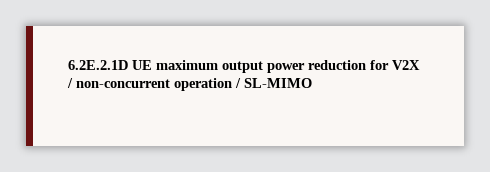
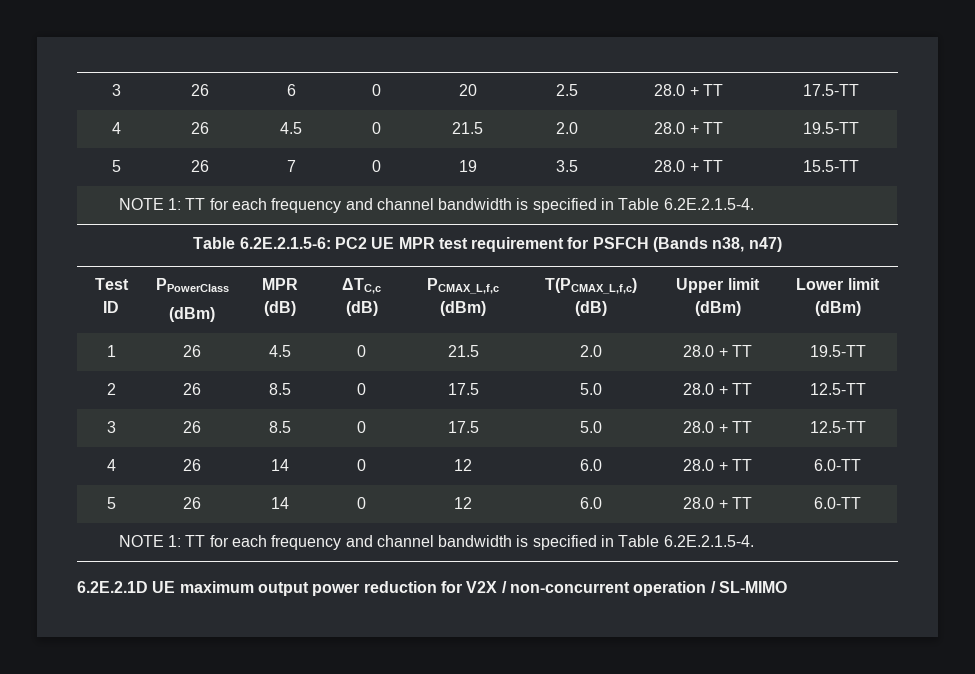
(68, 65) none -> [112,84,121,96] [191,84,209,96] [286,84,296,96] [372,84,381,96] [458,84,477,96] [555,84,578,96] [654,84,723,96] [802,84,859,96] [112,122,121,134] [191,122,209,134] [280,122,302,134] [372,122,381,134] [452,122,483,134] [555,122,578,134] [654,122,723,134] [802,122,859,134] [112,160,121,172] [191,160,209,172] [286,160,296,172] [372,160,381,172] [458,160,477,172] [555,160,578,172] [654,160,723,172] [802,160,859,172] [118,198,754,213] [193,237,782,252] [94,278,129,290] [103,301,119,313] [155,278,229,292] [169,307,215,322] [262,278,298,290] [264,301,296,316] [342,278,381,294] [345,301,378,316] [427,278,499,294] [440,301,486,316] [544,278,637,294] [574,301,607,316] [676,278,760,293] [694,301,741,316] [796,278,880,290] [814,301,861,316] [106,345,116,357] [183,345,201,357] [269,345,291,357] [357,345,366,357] [447,345,479,357] [579,345,602,357] [683,345,752,357] [809,345,866,357] [106,383,116,395] [183,383,201,395] [269,383,291,395] [357,383,366,395] [447,383,479,395] [579,383,602,395] [683,383,752,395] [809,383,866,395] [106,421,116,433] [183,421,201,433] [269,421,291,433] [357,421,366,433] [447,421,479,433] [579,421,602,433] [683,421,752,433] [809,421,866,433] [106,459,116,471] [183,459,201,471] [271,459,289,471] [357,459,366,471] [454,459,472,471] [579,459,602,471] [683,459,752,471] [813,459,861,471] [106,497,116,509] [183,497,201,509] [271,497,289,509] [357,497,366,509] [454,497,472,509] [579,497,602,509] [683,497,752,509] [813,497,861,509] [118,535,754,550] 3 | 26 | 6 | 0 | 20 | 2.5 | 28.0 + TT | 17.5-TT // 4 | 26 | 4.5 | 0 | 21.5 | 2.0 | 28.0 + TT | 19.5-TT // 5 | 26 | 7 | 0 | 19 | 3.5 | 28.0 + TT | 15.5-TT // NOTE 1: TT for each frequency and channel bandwidth is specified in Table 6.2E.2.1.5-4. // Table 6.2E.2.1.5-6: PC2 UE MPR test requirement for PSFCH (Bands n38, n47) // Test ID | PPowerClass // (dBm) | MPR (dB) | ΔTC,c (dB) | PCMAX_L,f,c (dBm) | T(PCMAX_L,f,c) (dB) | Upper limit (dBm) | Lower limit (dBm) // 1 | 26 | 4.5 | 0 | 21.5 | 2.0 | 28.0 + TT | 19.5-TT // 2 | 26 | 8.5 | 0 | 17.5 | 5.0 | 28.0 + TT | 12.5-TT // 3 | 26 | 8.5 | 0 | 17.5 | 5.0 | 28.0 + TT | 12.5-TT // 4 | 26 | 14 | 0 | 12 | 6.0 | 28.0 + TT | 6.0-TT // 5 | 26 | 14 | 0 | 12 | 6.0 | 28.0 + TT | 6.0-TT // NOTE 1: TT for each frequency and channel bandwidth is specified in Table 6.2E.2.1.5-4. //

